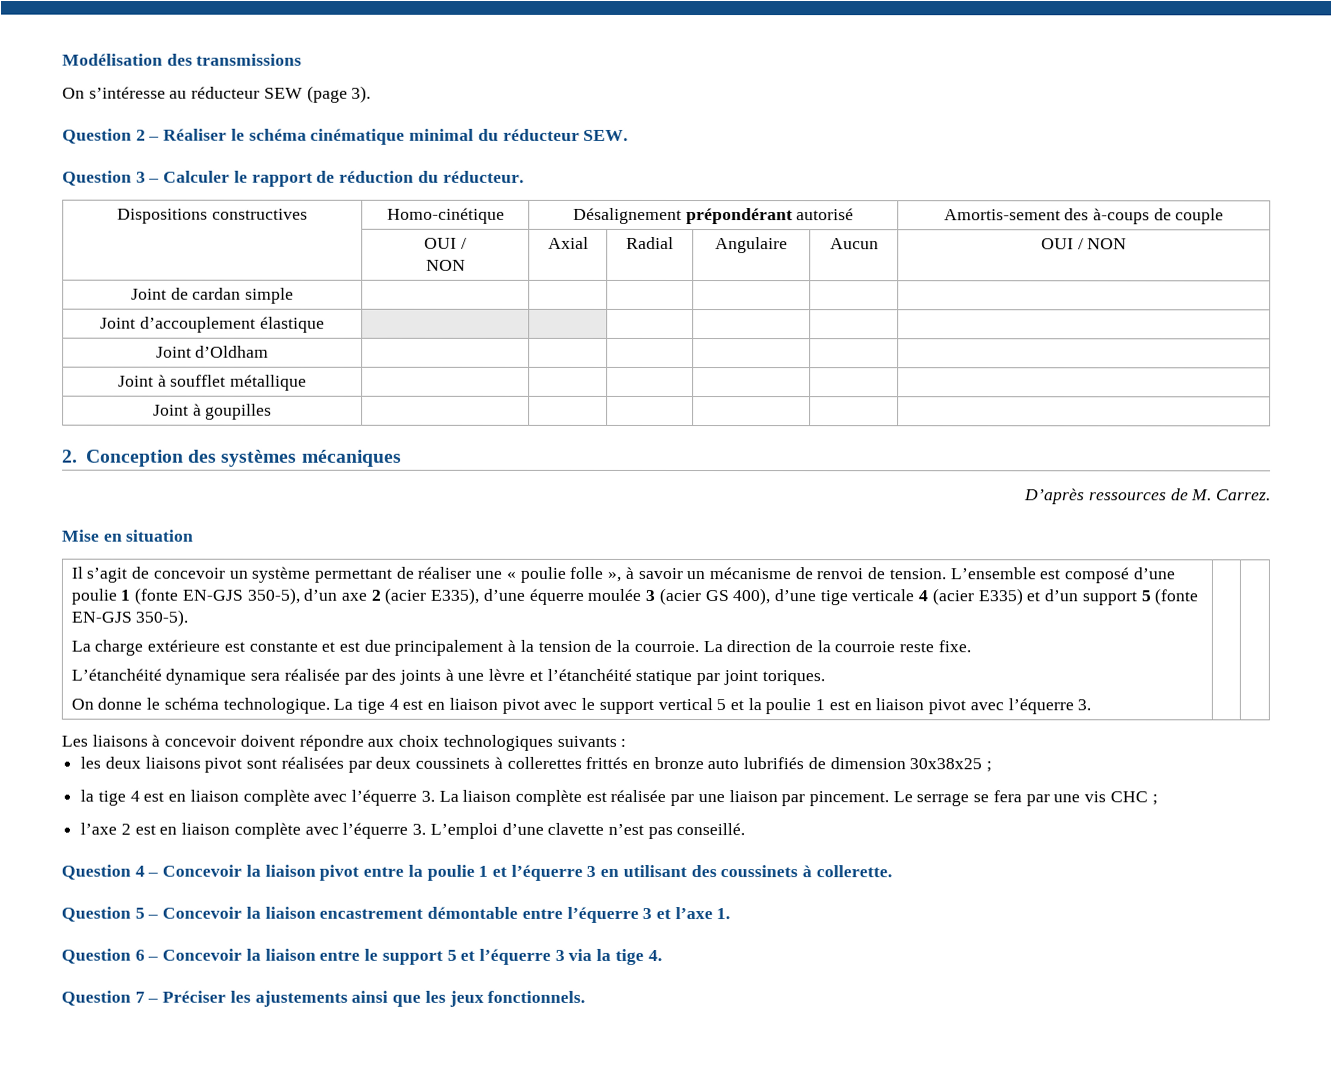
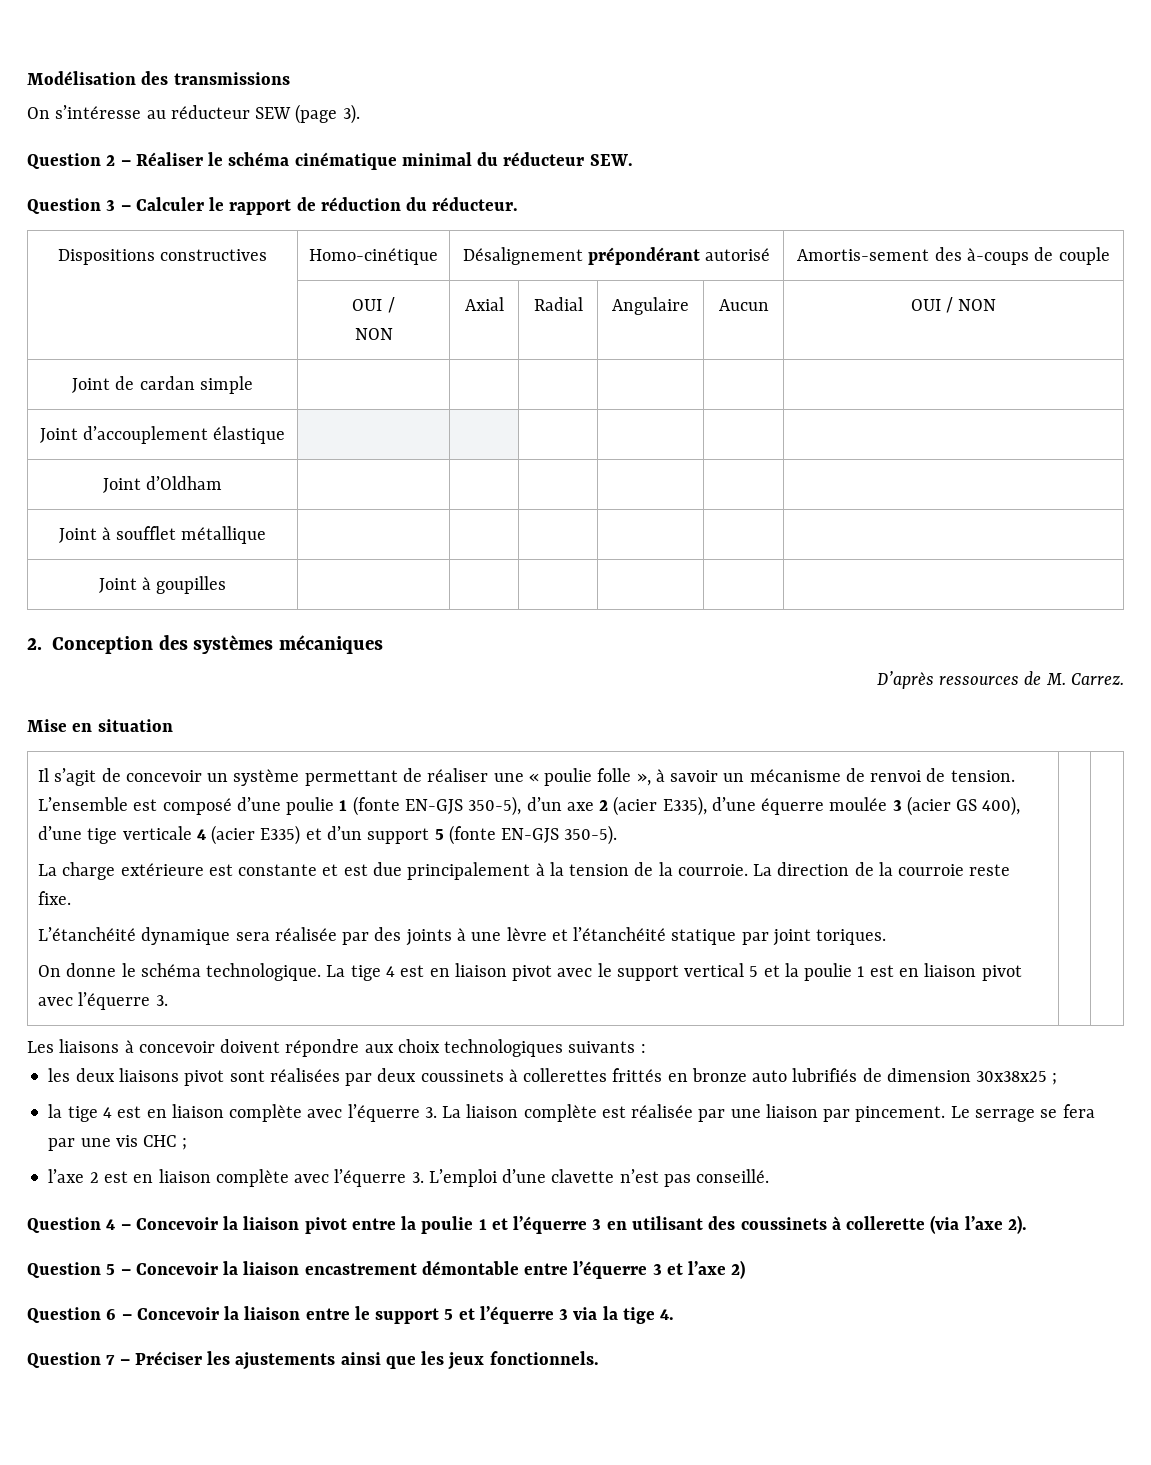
[815,865,892,878] collerette. -> [846,1215,1027,1234] collerette (via l’axe 2).
[716,908,731,920] 1. -> [731,1260,746,1279] 2)

